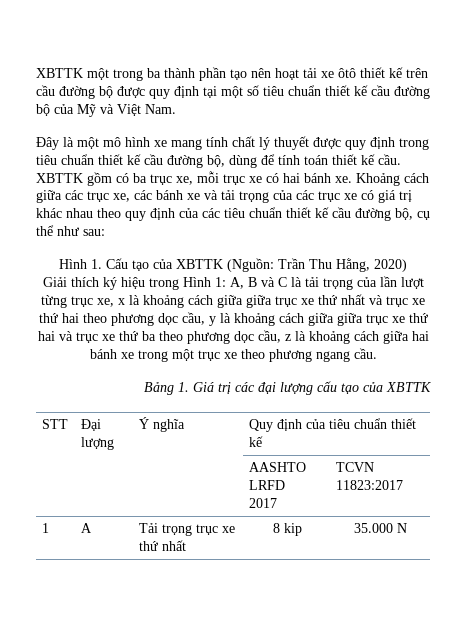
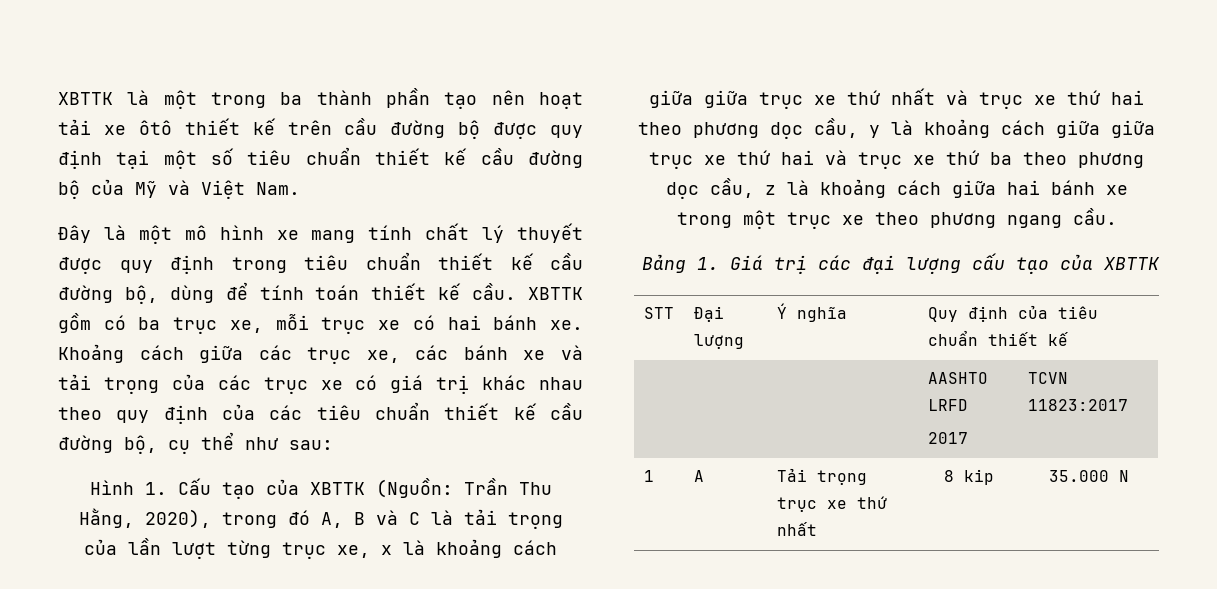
[36,68,83,78] XBTTK -> [58,90,150,105] XBTTK là
[374,259,407,272] [42,277,226,290] 2020) // Giải thích ký hiệu trong Hình 1: -> [144,509,310,528] 2020), trong đó

